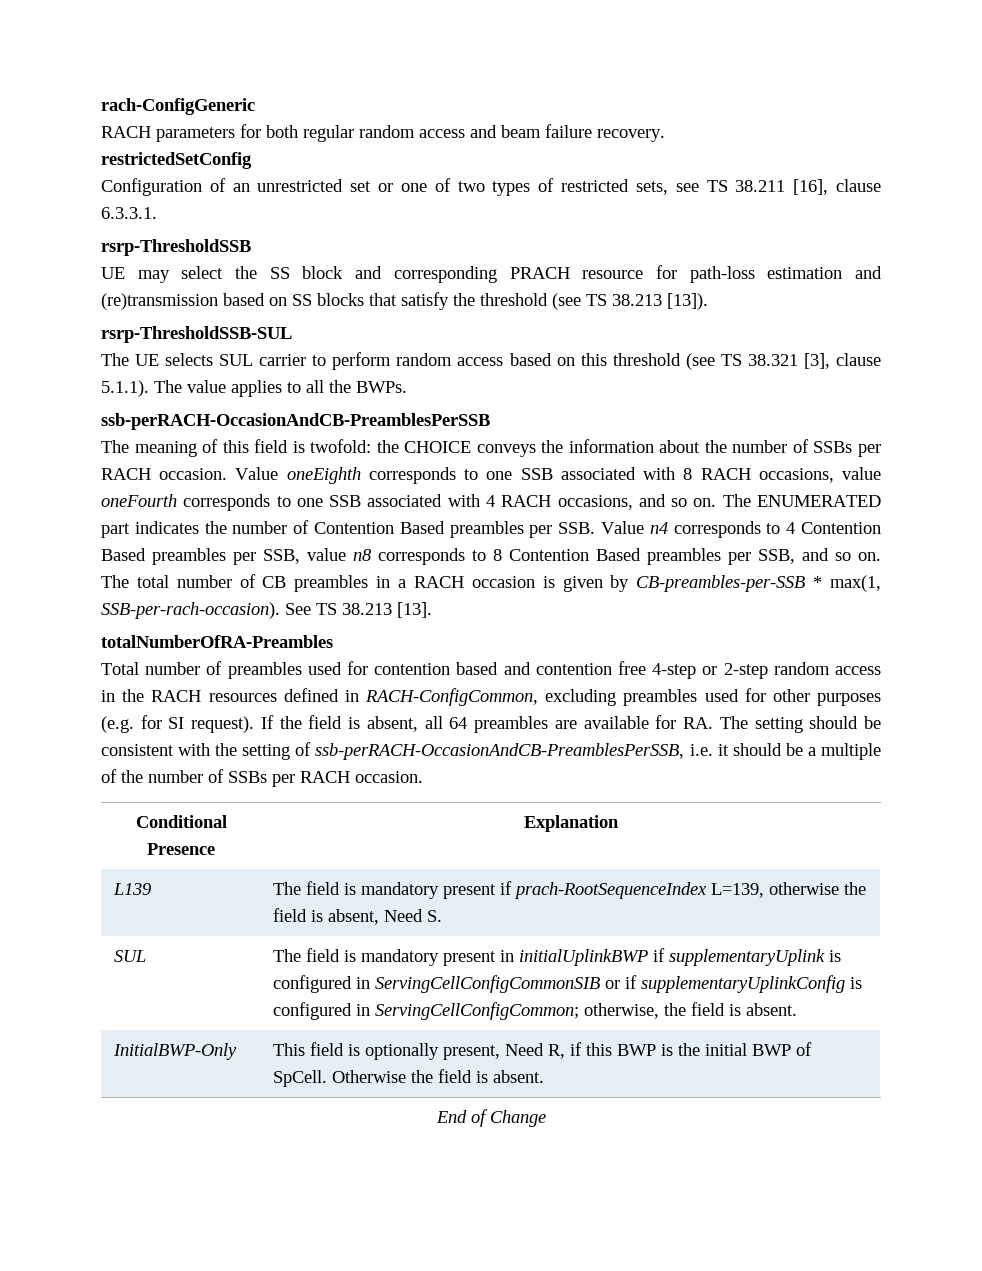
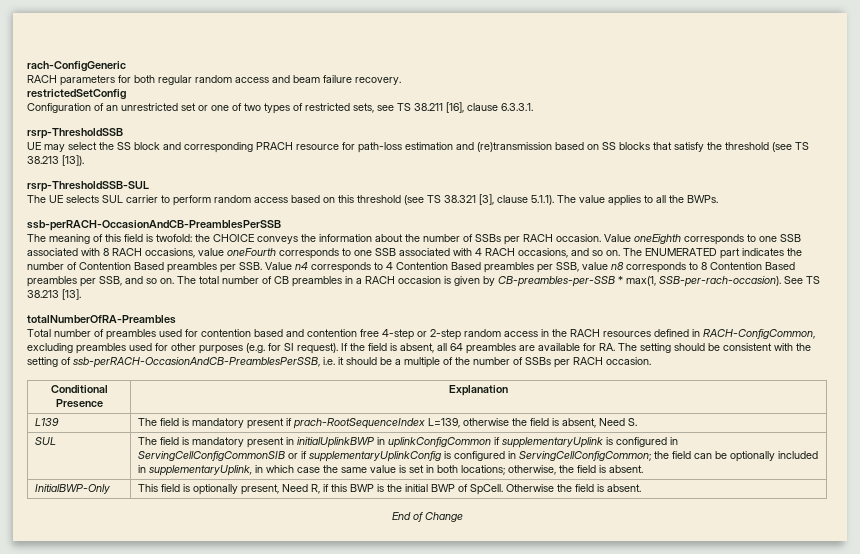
(648, 957) none -> [377,437,492,448] in uplinkConfigCommon
(579, 1011) none -> [654,451,819,462] [138,465,506,476] the field can be optionally included in supplementaryUplink, in which case the same value is set in both locations;

